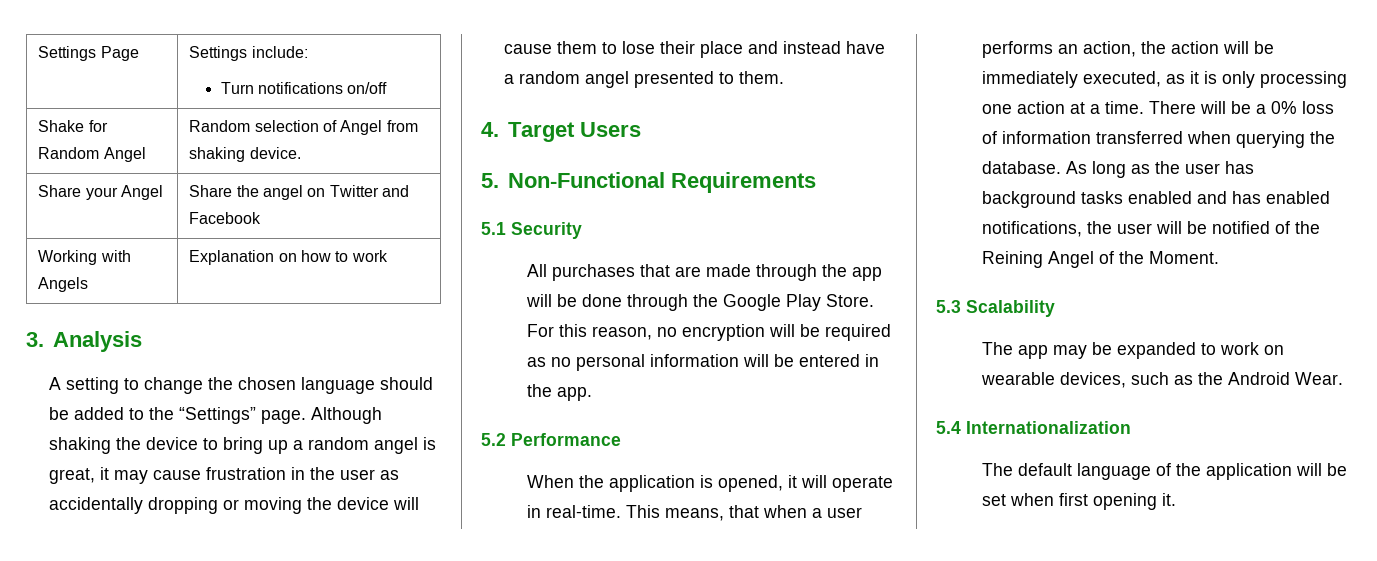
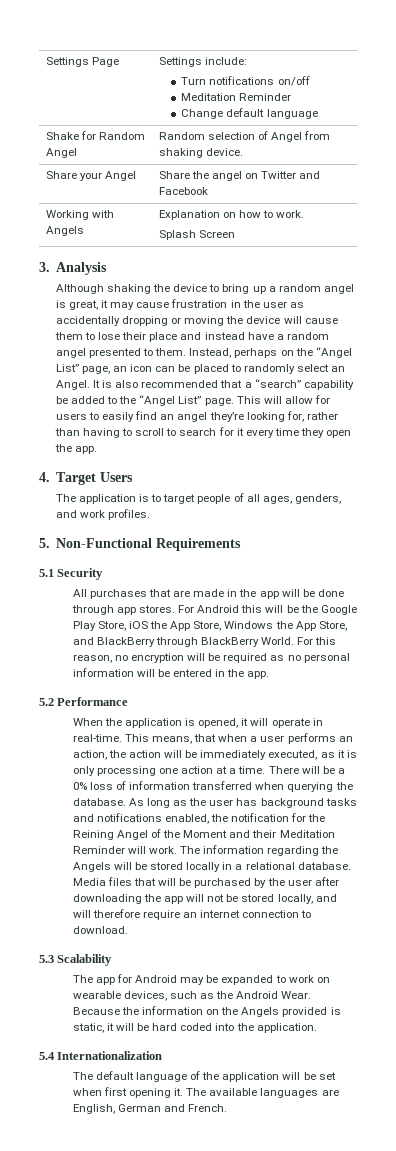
(388, 88) none -> [181,93,292,101] [181,108,318,119] // Meditation Reminder // Change default language
[351,250,388,262] work -> [275,210,304,218] [158,230,235,240] work. // Splash Screen
[48,377,433,394] [48,407,306,424] A setting to change the chosen language should be added to the “Settings” page. -> (107, 268) none
[481,122,641,142] // 4. Target Users -> [189,347,352,358] [55,364,345,374] [55,379,354,390] [55,395,330,406] [55,411,338,422] [54,427,352,438] [54,444,97,454] [39,472,133,485] [55,493,341,504] [55,509,151,520] Instead, perhaps on the “Angel List” page, an icon can be placed to randomly select an Angel. It is also recommended that a “search” capability be added to the “Angel List” page. This will allow for users to easily find an angel they’re looking for, rather than having to scroll to search for it every time they open the app. // 4. Target Users // The application is to target people of all ages, genders, and work profiles.
[755,264,817,281] through -> [227,589,238,597] in
[692,294,874,311] the Google Play Store. -> [116,605,357,615] [72,621,347,631] [72,637,295,647] app stores. For Android this will be the Google Play Store, iOS the App Store, Windows the App Store, and BlackBerry through BlackBerry World.
[1127,191,1330,204] [981,221,1290,237] enabled and has enabled notifications, the user will be notified of -> [72,813,307,824] and notifications enabled, the notification for
[1148,251,1219,264] Moment. -> [183,830,335,838] [72,845,339,856] [72,862,351,872] [72,877,339,888] [72,894,337,904] [72,909,312,920] [72,926,128,934] Moment and their Meditation Reminder will work. The information regarding the Angels will be stored locally in a relational database. Media files that will be purchased by the user after downloading the app will not be stored locally, and will therefore require an internet connection to download.
(1048, 352) none -> [116,974,178,983] for Android
(1343, 378) none -> [72,1006,341,1017] [72,1023,317,1033] Because the information on the Angels provided is static, it will be hard coded into the application.
(1176, 499) none -> [186,1088,339,1098] [72,1104,228,1114] The available languages are English, German and French.

